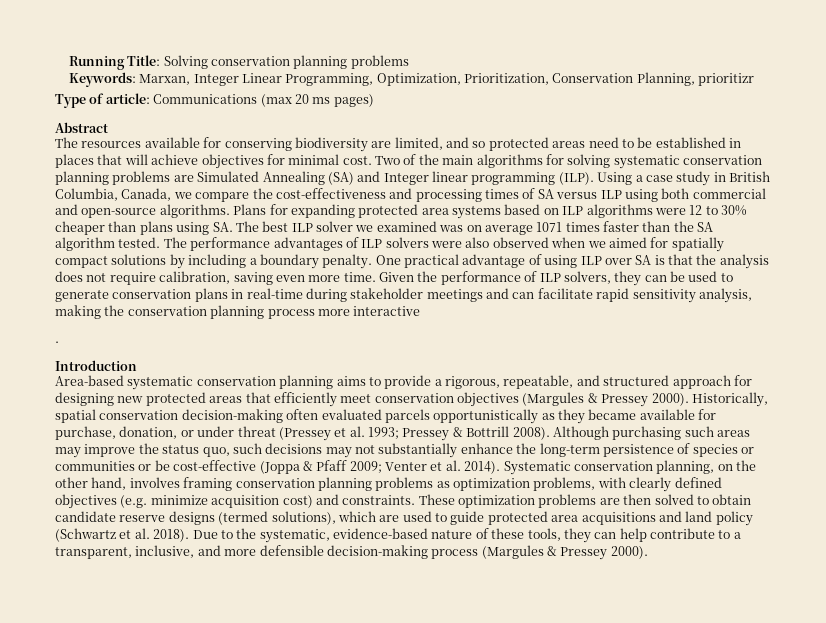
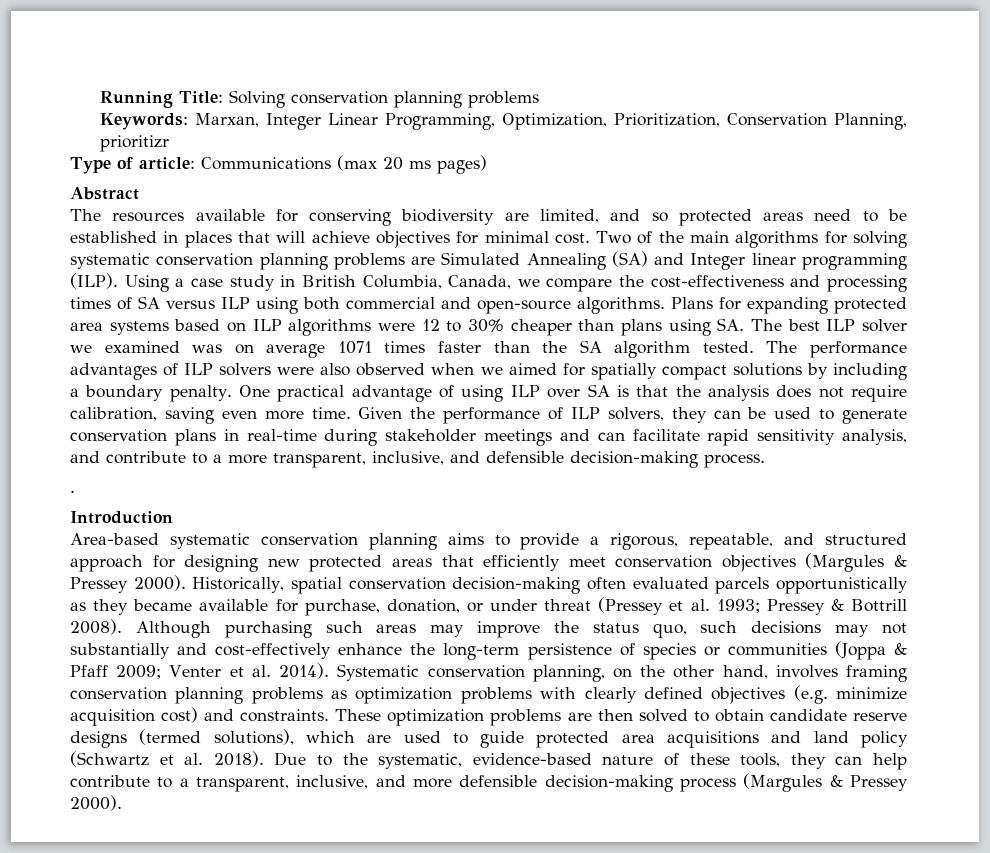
[55,305,421,319] making the conservation planning process more interactive -> [70,451,765,468] and contribute to a more transparent, inclusive, and defensible decision-making process.
(458, 450) none -> [177,643,332,659] and cost-effectively
[138,460,257,471] or be cost-effective -> (827, 649) none
[533,477,596,491] problems, -> [460,687,532,704] problems

